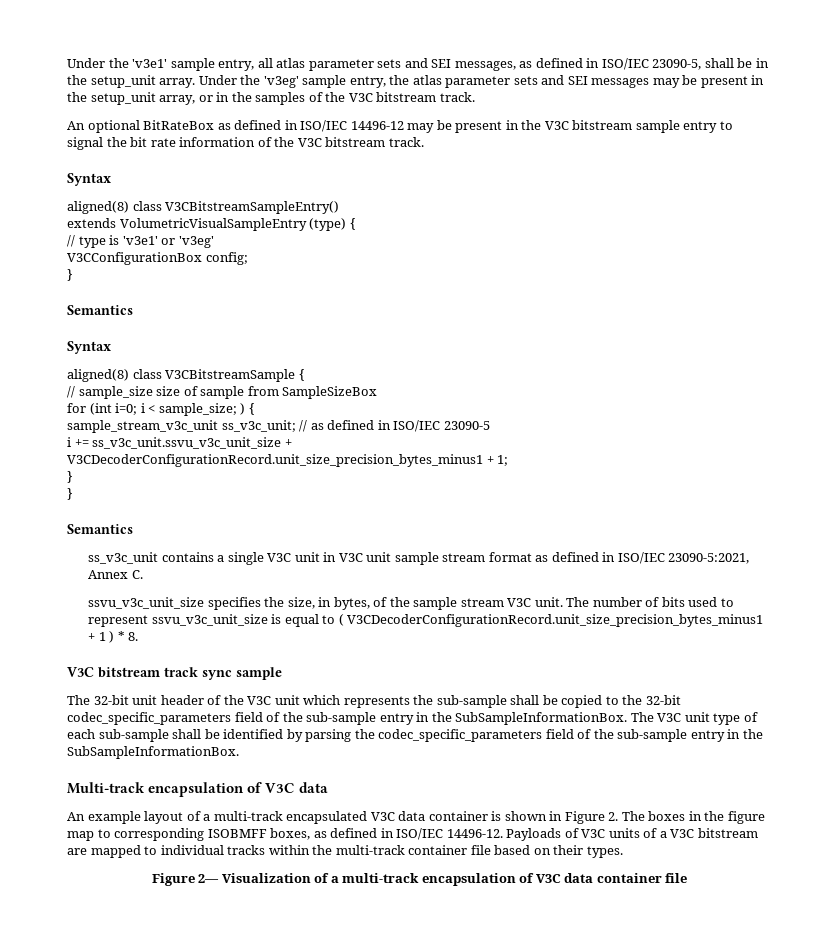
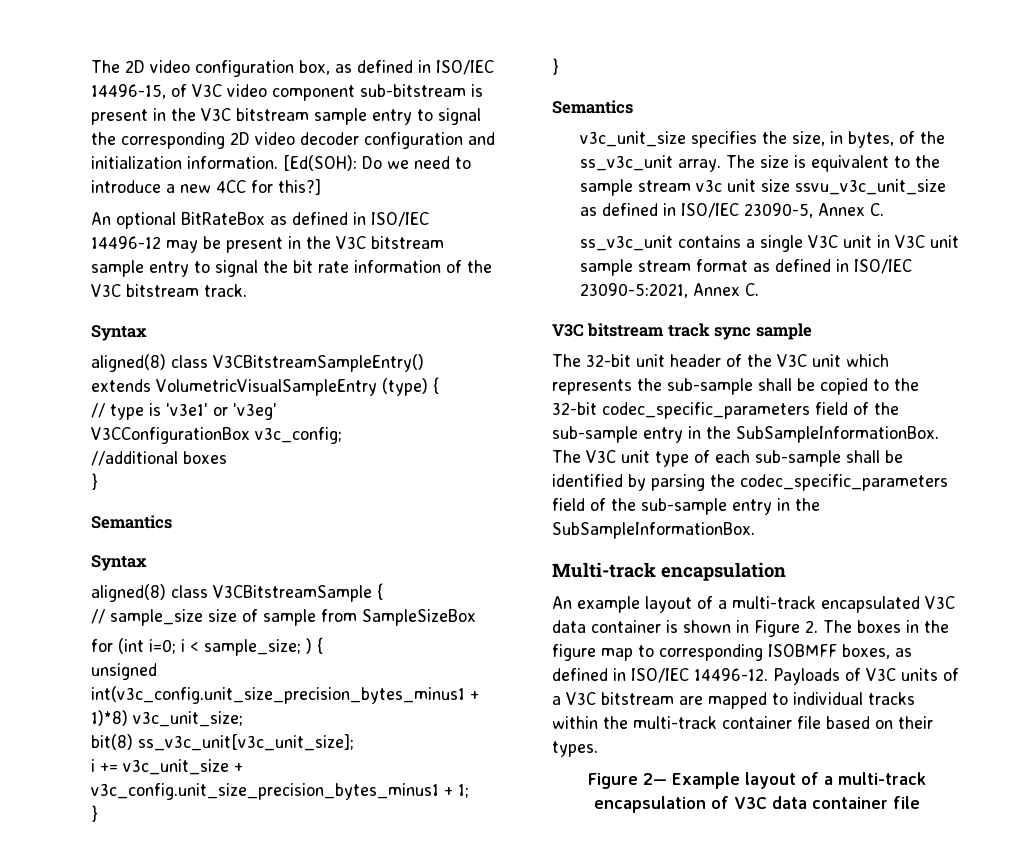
[67,58,769,71] [67,75,765,88] [67,92,475,105] Under the 'v3e1' sample entry, all atlas parameter sets and SEI messages, as defined in ISO/IEC 23090-5, shall be in the setup_unit array. Under the 'v3eg' sample entry, the atlas parameter sets and SEI messages may be present in the setup_unit array, or in the samples of the V3C bitstream track. -> [91,60,494,77] [91,84,483,101] [91,108,481,125] [91,132,495,149] [91,155,471,171] [91,179,321,195] The 2D video configuration box, as defined in ISO/IEC 14496-15, of V3C video component sub-bitstream is present in the V3C bitstream sample entry to signal the corresponding 2D video decoder configuration and initialization information. [Ed(SOH): Do we need to introduce a new 4CC for this?]
[205,252,248,265] config; -> [255,427,342,444] [91,451,227,466] v3c_config; // //additional boxes
[67,420,490,433] sample_stream_v3c_unit ss_v3c_unit; // as defined in ISO/IEC 23090-5 -> [91,663,157,680] [91,686,479,704] [91,710,243,727] [91,734,354,751] unsigned int(v3c_config.unit_size_precision_bytes_minus1 + 1)*8) v3c_unit_size; // bit(8) ss_v3c_unit[v3c_unit_size];
[92,437,292,449] [67,454,483,467] ss_v3c_unit.ssvu_v3c_unit_size + // V3CDecoderConfigurationRecord.unit_size_precision_bytes_minus1 -> [123,759,243,775] [91,783,439,800] v3c_unit_size + v3c_config.unit_size_precision_bytes_minus1
(133, 529) none -> [579,131,945,148] [579,155,940,172] [579,179,946,196] [579,203,884,218] // v3c_unit_size specifies the size, in bytes, of the ss_v3c_unit array. The size is equivalent to the sample stream v3c unit size ssvu_v3c_unit_size as defined in ISO/IEC 23090-5, Annex C.
[88,597,734,610] [88,614,764,627] [88,631,139,643] // ssvu_v3c_unit_size specifies the size, in bytes, of the sample stream V3C unit. The number of bits used to represent ssvu_v3c_unit_size is equal to ( V3CDecoderConfigurationRecord.unit_size_precision_bytes_minus1 + 1 ) * 8. -> (759, 289) none
[247,782,329,793] of V3C data -> (786, 571) none
[221,873,311,883] Visualization -> [672,772,796,789] Example layout

